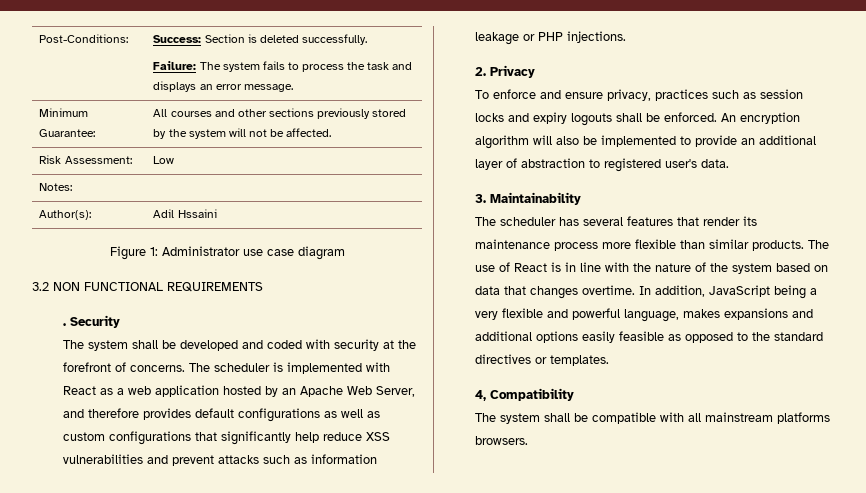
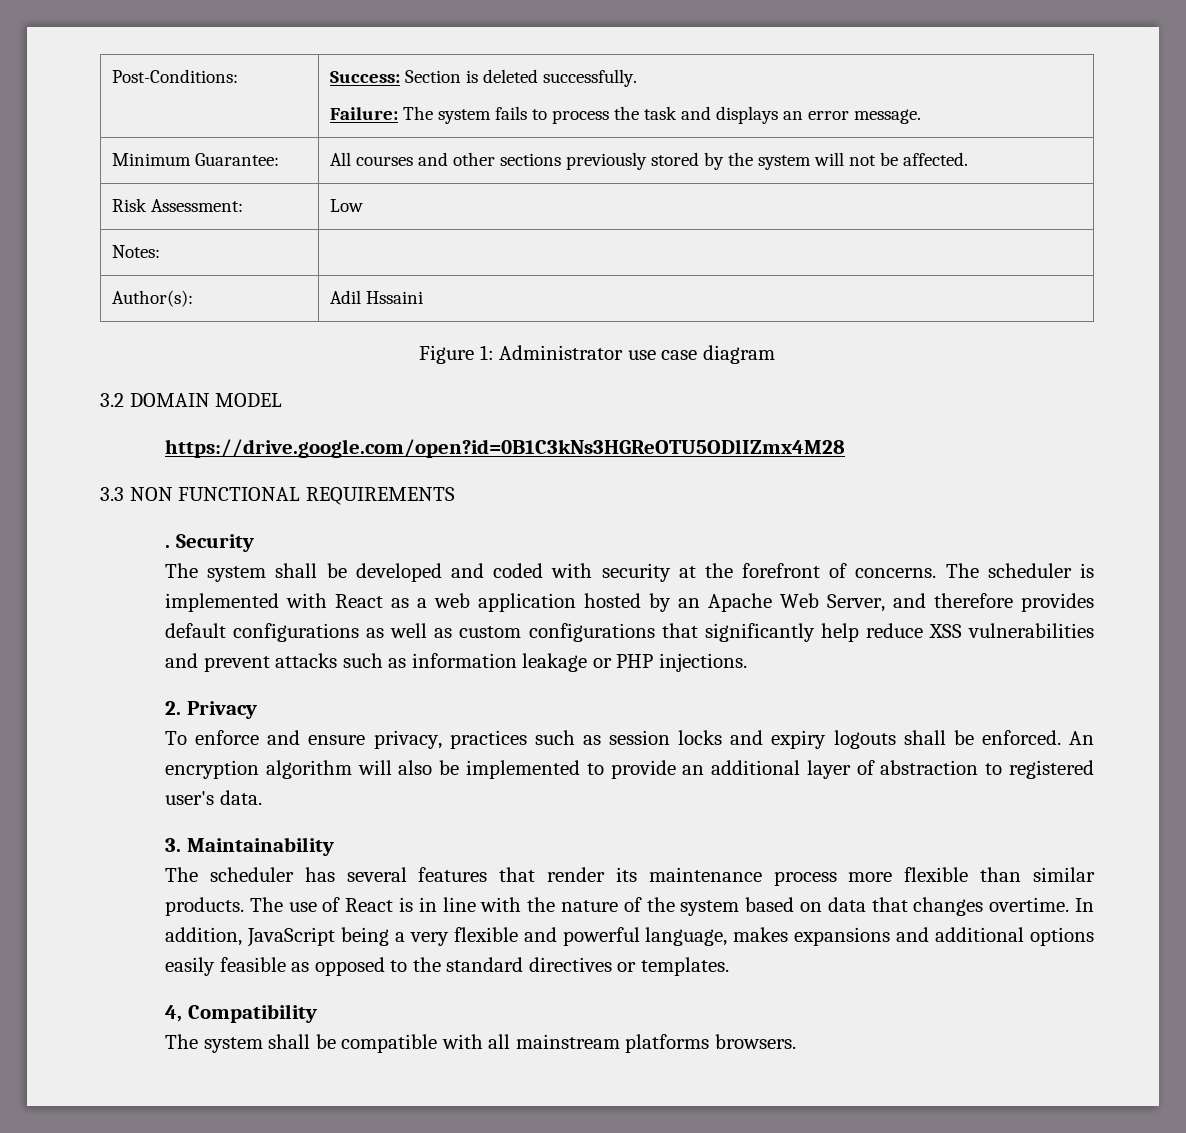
(49, 286) none -> [129,393,283,407] [165,439,846,458] [100,487,124,501] DOMAIN MODEL // https://drive.google.com/open?id=0B1C3kNs3HGReOTU5ODlIZmx4M28 // 3.3

